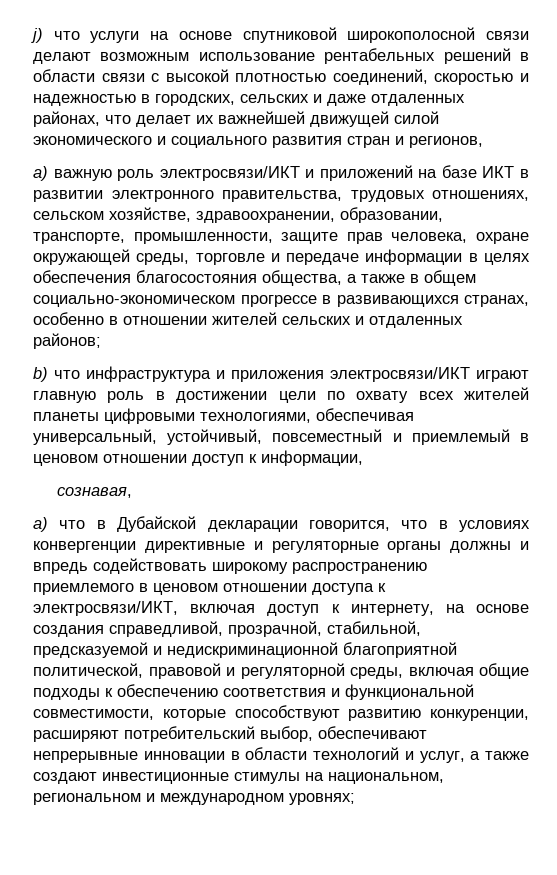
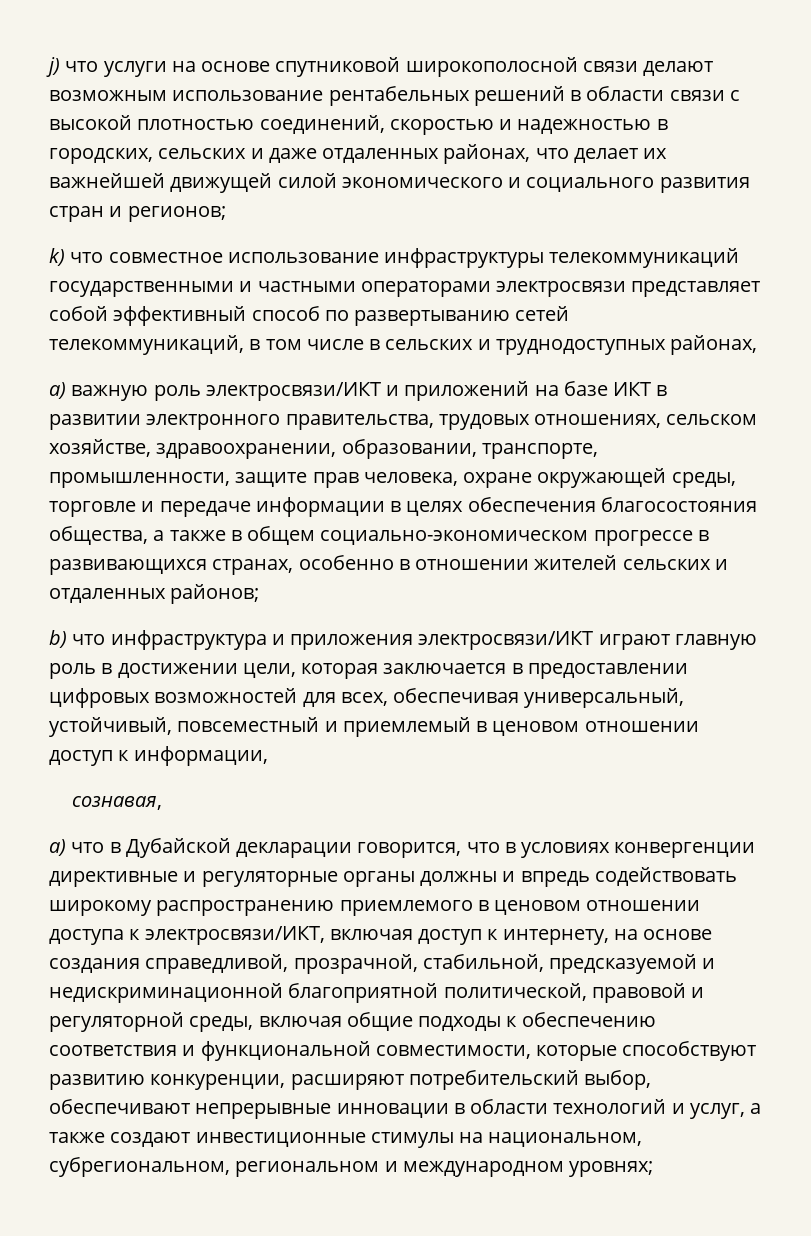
[409,136,483,148] регионов, -> [127,206,226,222] [49,248,740,268] [49,281,761,297] [49,306,570,326] [49,335,758,355] регионов; // k) что совместное использование инфраструктуры телекоммуникаций государственными и частными операторами электросвязи представляет собой эффективный способ по развертыванию сетей телекоммуникаций, в том числе в сельских и труднодоступных районах,
[278,387,529,403] [33,408,311,424] цели по охвату всех жителей планеты цифровыми технологиями, -> [242,663,688,679] [49,688,388,708] цели, которая заключается в предоставлении цифровых возможностей для всех,
(444, 778) none -> [49,1157,230,1177] субрегиональном,

